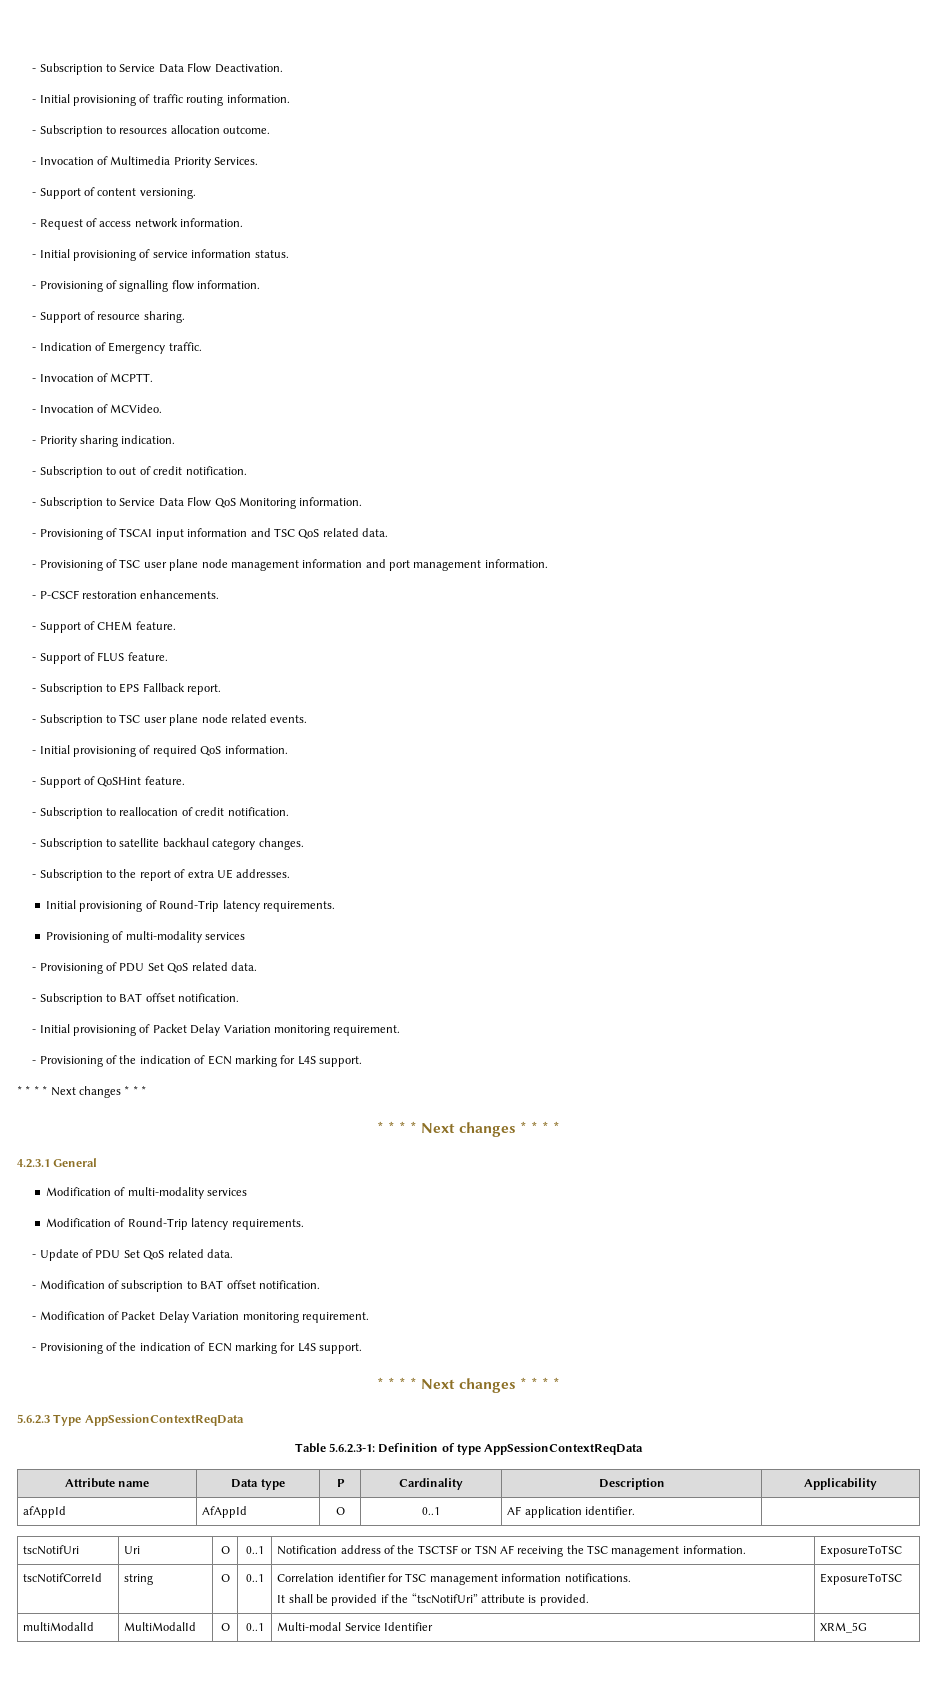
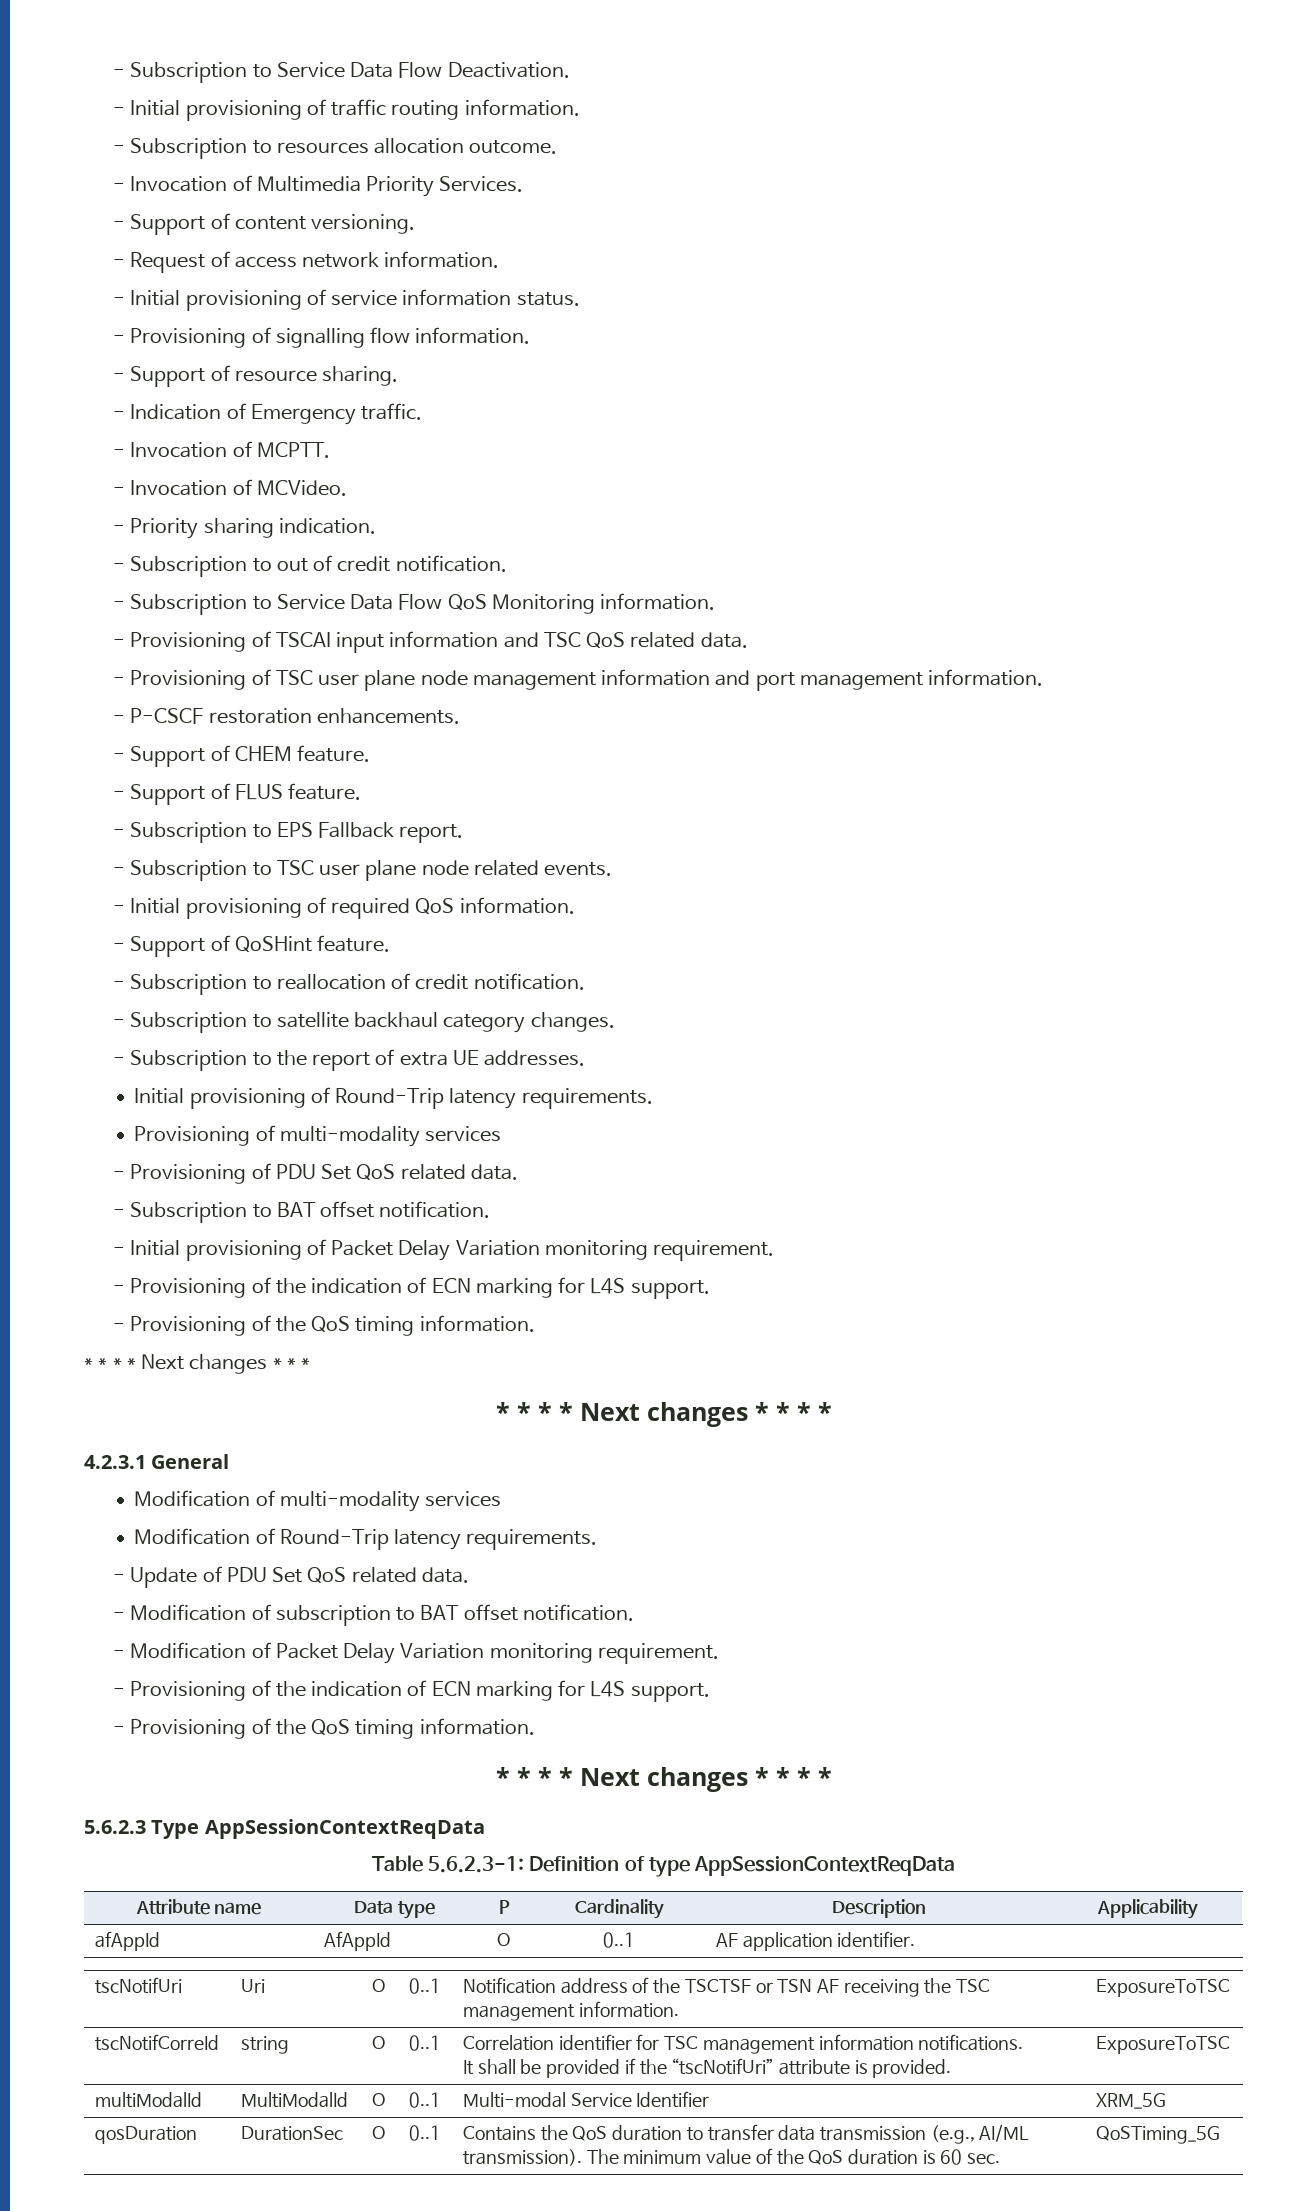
(363, 1061) none -> [112,1315,535,1336] // - Provisioning of the QoS timing information.
(363, 1348) none -> [112,1718,535,1739] // - Provisioning of the QoS timing information.
(868, 1627) none -> [94,2126,197,2144] [240,2126,343,2141] [372,2126,386,2139] [409,2125,441,2141] [462,2124,1030,2144] [462,2148,1001,2166] [1095,2126,1220,2144] // qosDuration | DurationSec | O | 0..1 | Contains the QoS duration to transfer data transmission (e.g., AI/ML transmission). The minimum value of the QoS duration is 60 sec. | QoSTiming_5G

